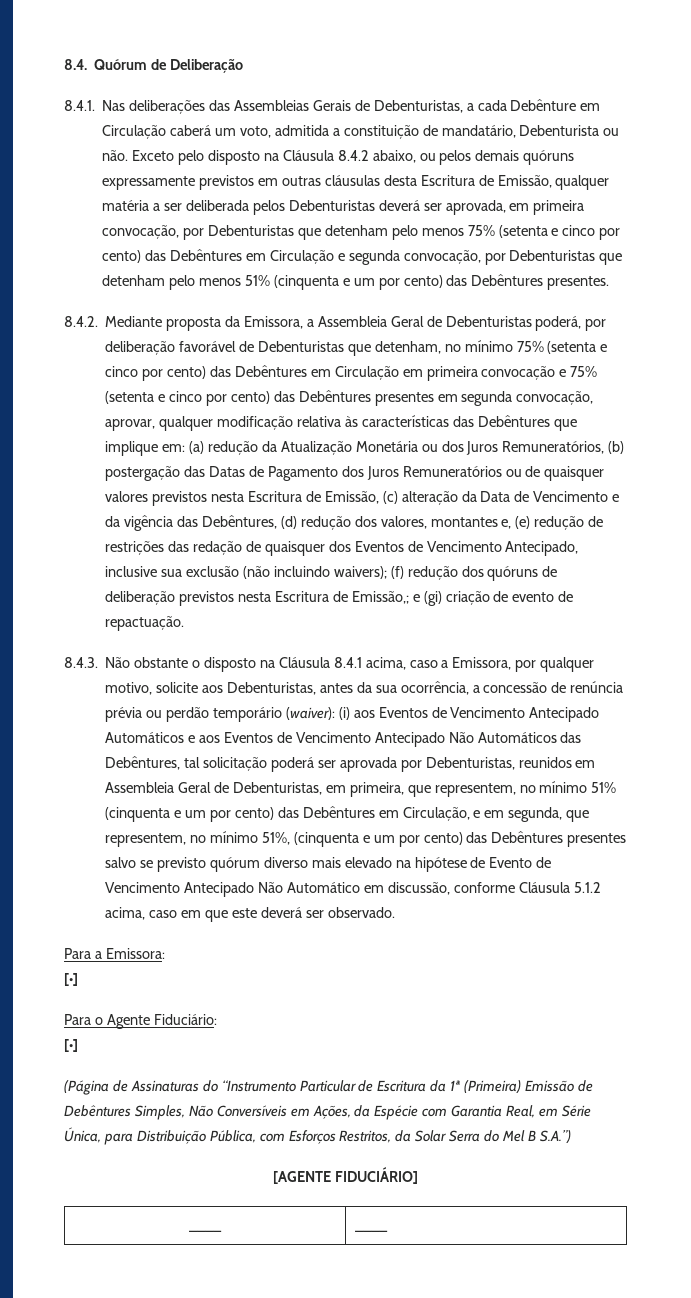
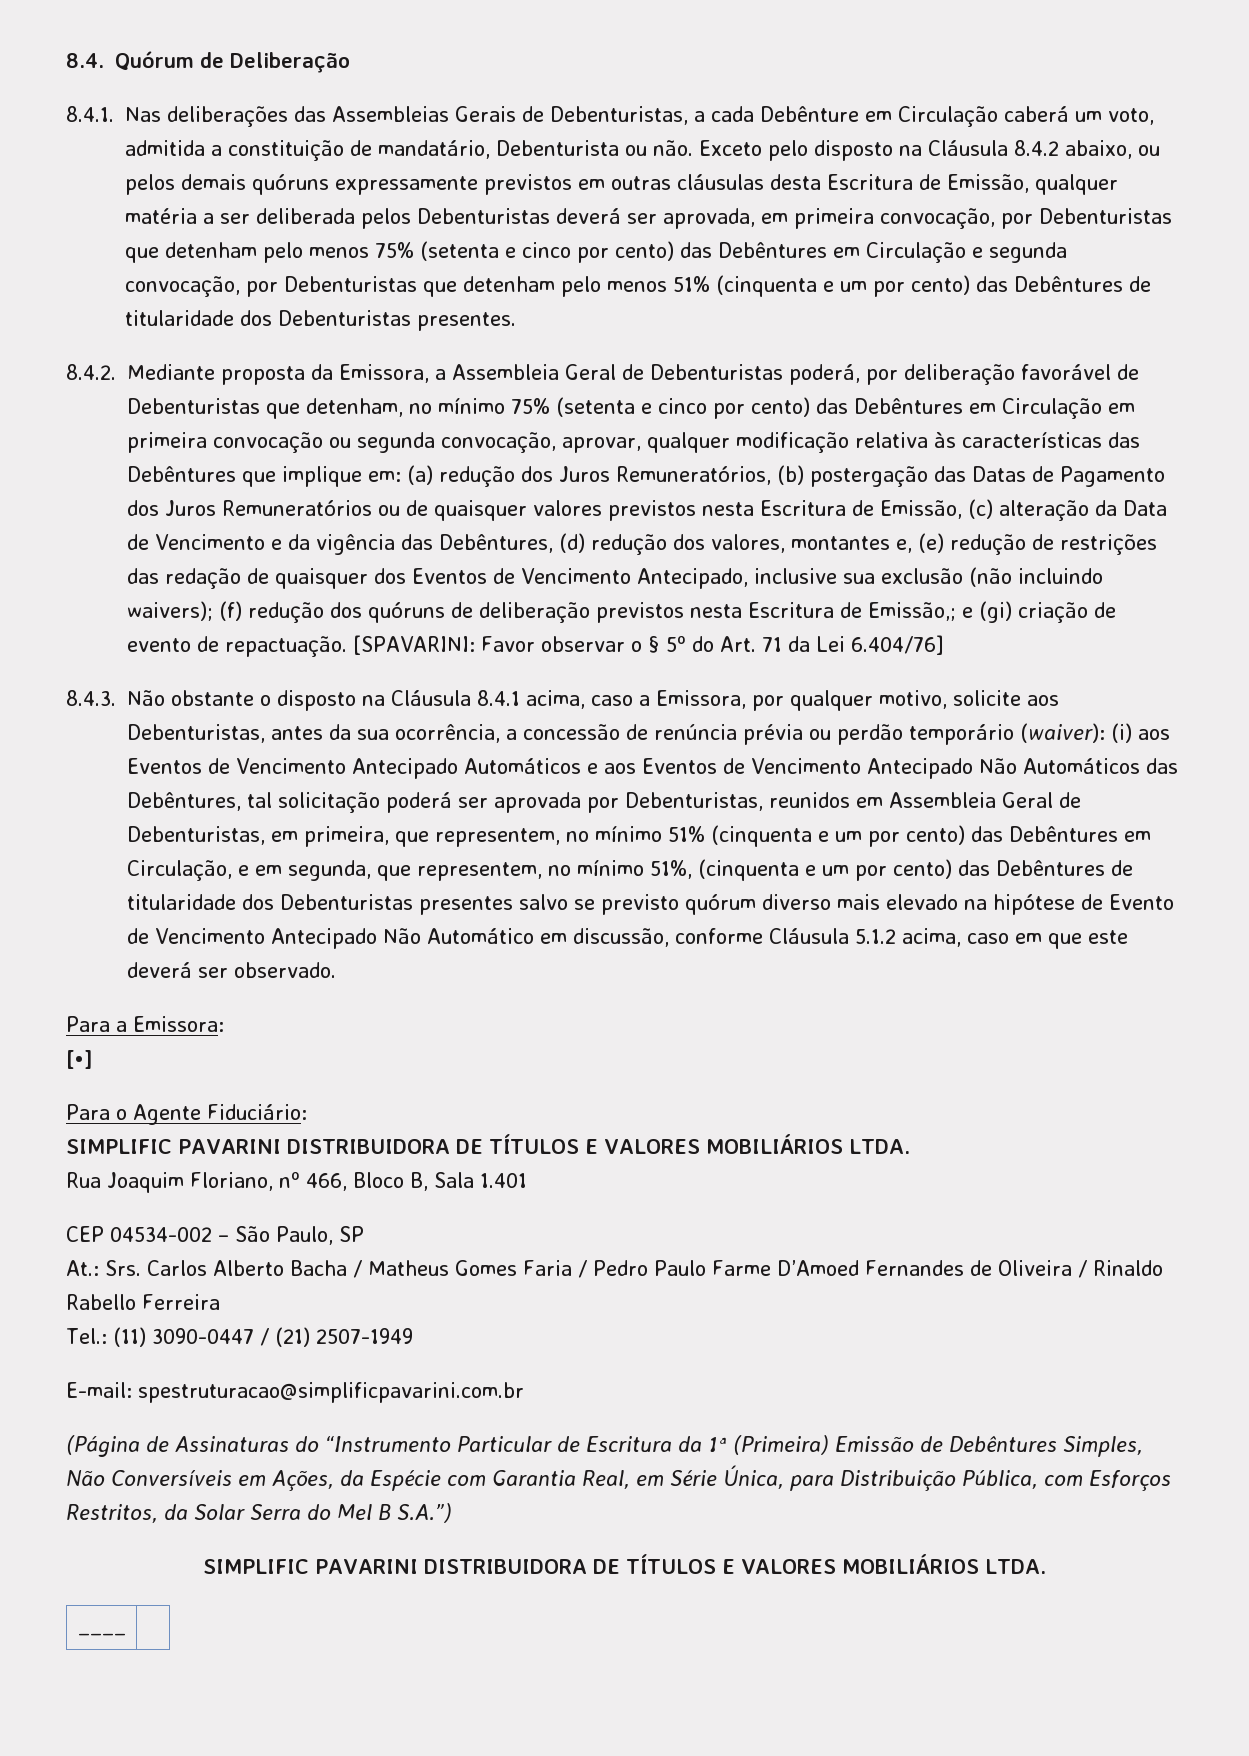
(544, 280) none -> [1129,276,1151,292] [125,310,411,326] de titularidade dos Debenturistas
[559,366,598,377] [105,390,458,406] e 75% (setenta e cinco por cento) das Debêntures presentes em -> [329,437,351,448] ou
[261,441,438,455] da Atualização Monetária ou -> (515, 476) none
(185, 623) none -> [353,635,944,655] [SPAVARINI: Favor observar o § 5º do Art. 71 da Lei 6.404/76]
(564, 837) none -> [1111,860,1133,876] [127,894,413,910] de titularidade dos Debenturistas
[64,1039,78,1052] [•] -> [66,1134,910,1154] [66,1172,527,1193] [66,1226,364,1245] [66,1260,1163,1278] [66,1294,220,1310] [66,1327,413,1347] [66,1382,524,1403] SIMPLIFIC PAVARINI DISTRIBUIDORA DE TÍTULOS E VALORES MOBILIÁRIOS LTDA. // Rua Joaquim Floriano, nº 466, Bloco B, Sala 1.401 // CEP 04534-002 – São Paulo, SP // At.: Srs. Carlos Alberto Bacha / Matheus Gomes Faria / Pedro Paulo Farme D’Amoed Fernandes de Oliveira / Rinaldo Rabello Ferreira // Tel.: (11) 3090-0447 / (21) 2507-1949 // E-mail: spestruturacao@simplificpavarini.com.br
[273,1167,418,1184] [AGENTE FIDUCIÁRIO] -> [202,1554,1047,1574] SIMPLIFIC PAVARINI DISTRIBUIDORA DE TÍTULOS E VALORES MOBILIÁRIOS LTDA.
[355,1230,389,1232] ____ -> (126, 1634) none

